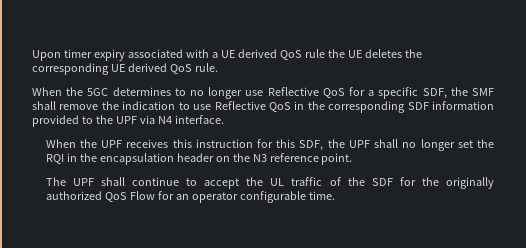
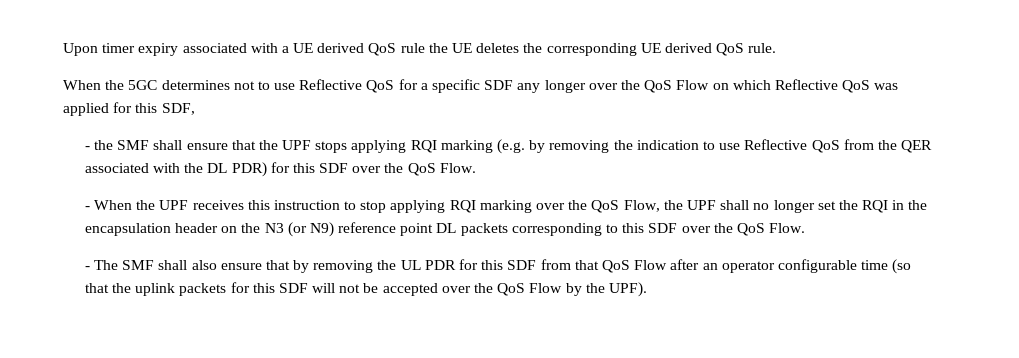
[174,87,243,99] to no longer -> [233,81,270,90] not to
[422,88,447,99] SDF, -> [484,79,899,93] [63,102,195,116] [84,146,90,150] SDF any longer over the QoS Flow on which Reflective QoS was applied for this SDF, // -
[59,104,99,110] remove -> [186,139,610,154] ensure that the UPF stops applying RQI marking (e.g. by removing
[294,101,495,113] [32,115,224,127] in the corresponding SDF information provided to the UPF via N4 interface. // -> [843,139,933,153] [84,162,476,177] [84,206,90,210] from the QER associated with the DL PDR) for this SDF over the QoS Flow. // -
[257,139,324,151] for this SDF, -> [344,200,660,213] to stop applying RQI marking over the QoS Flow,
[269,153,353,165] [45,177,494,189] [45,191,174,202] reference point. // The UPF shall continue to accept the UL traffic of the SDF for the originally authorized QoS Flow for -> [287,222,806,237] [84,259,700,273] (or N9) reference point DL packets corresponding to this SDF over the QoS Flow. // - The SMF shall also ensure that by removing the UL PDR for this SDF from that QoS Flow after
[308,191,335,200] time. -> [861,259,912,274] [84,282,647,297] time (so that the uplink packets for this SDF will not be accepted over the QoS Flow by the UPF).

